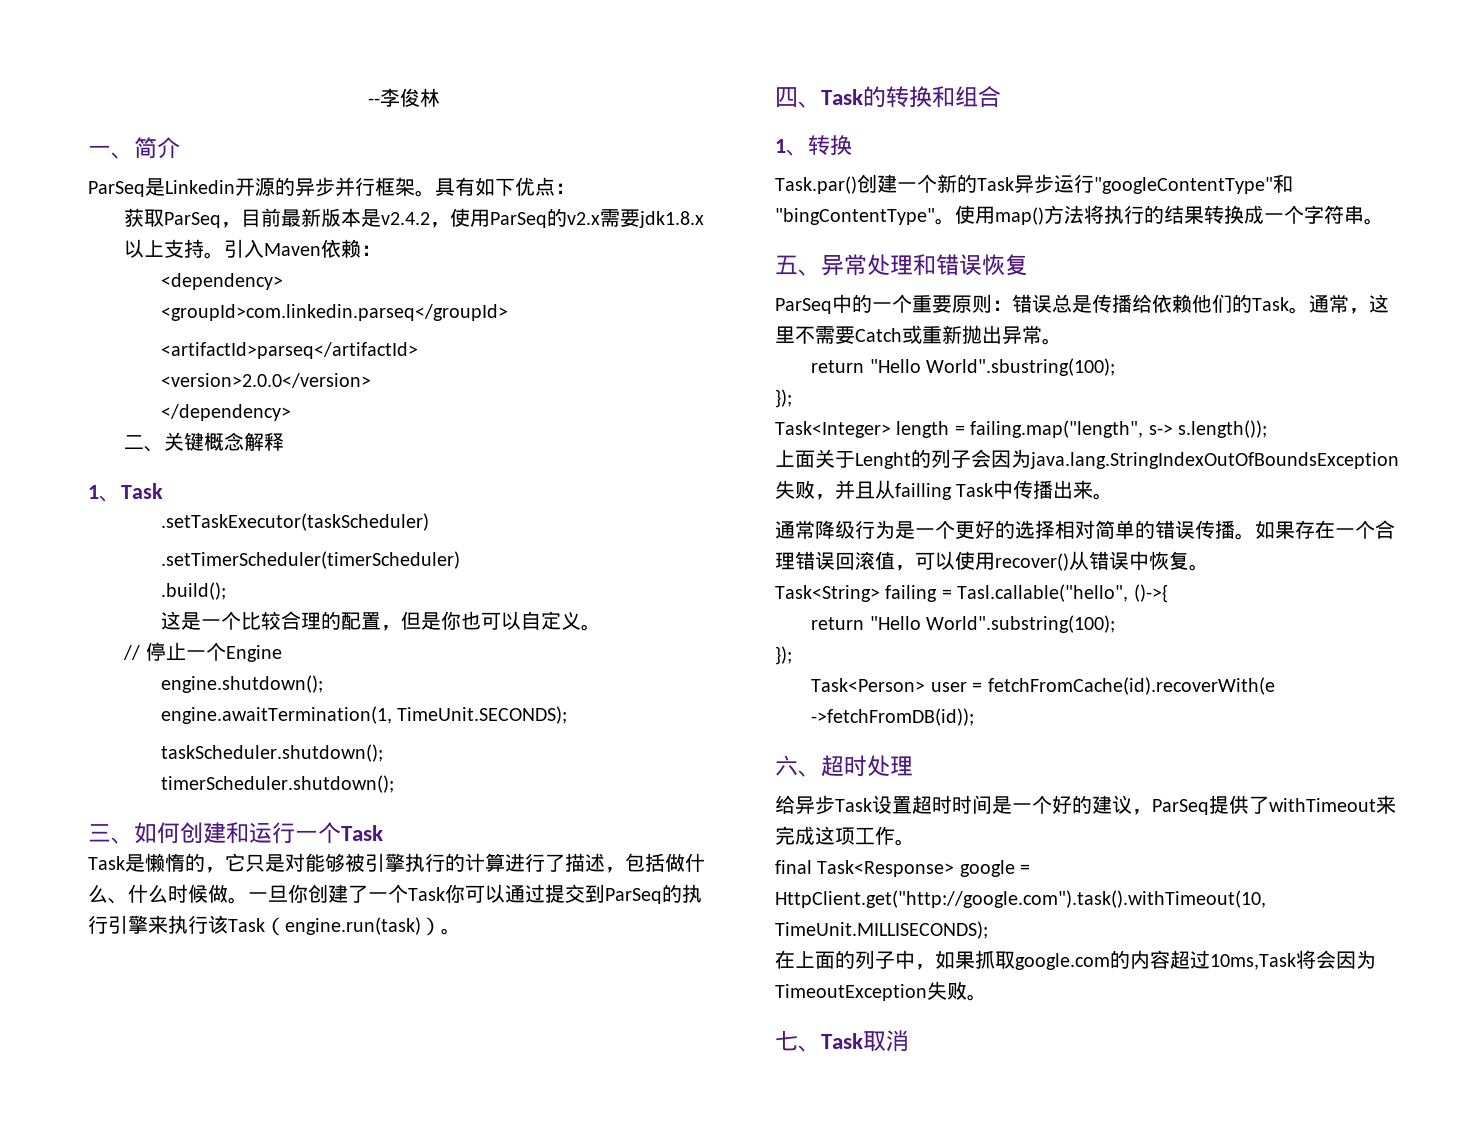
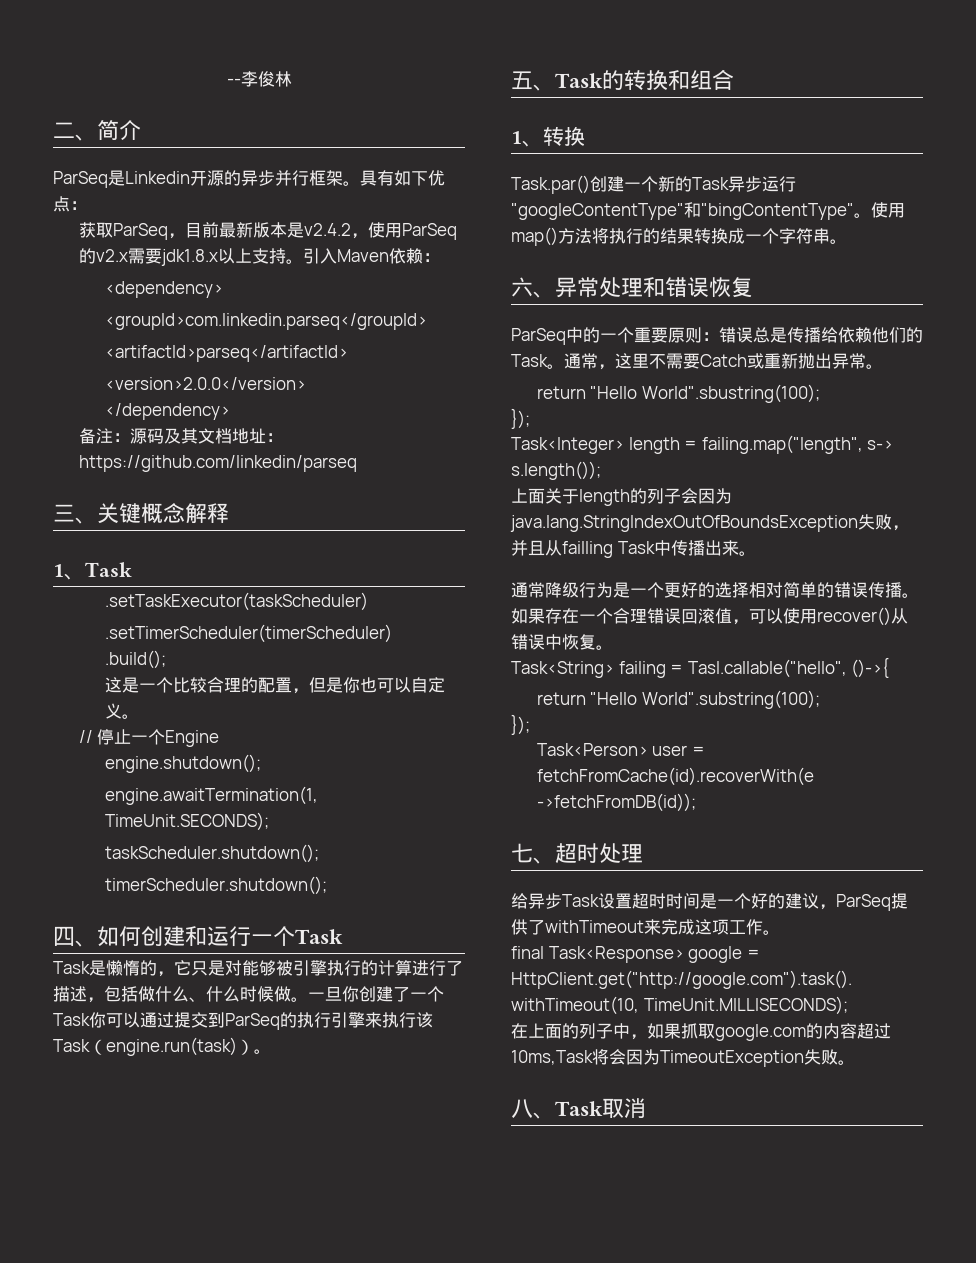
[88,145,111,156] 一 -> [53,122,75,138] 二
[124,435,145,449] 二 -> [78,428,283,444] [78,455,357,472] [53,504,75,522] 备注：源码及其文档地址：https://github.com/linkedin/parseq // 三
[88,824,111,842] 三 -> [53,926,75,946] 四
[775,87,798,108] 四 -> [511,71,533,90] 五
[775,255,798,275] 五 -> [511,277,533,297] 六
[855,452,911,469] Lenght -> [579,489,630,506] length
[775,755,798,776] 六 -> [511,843,533,863] 七
[775,1030,798,1051] 七 -> [511,1099,533,1119] 八

